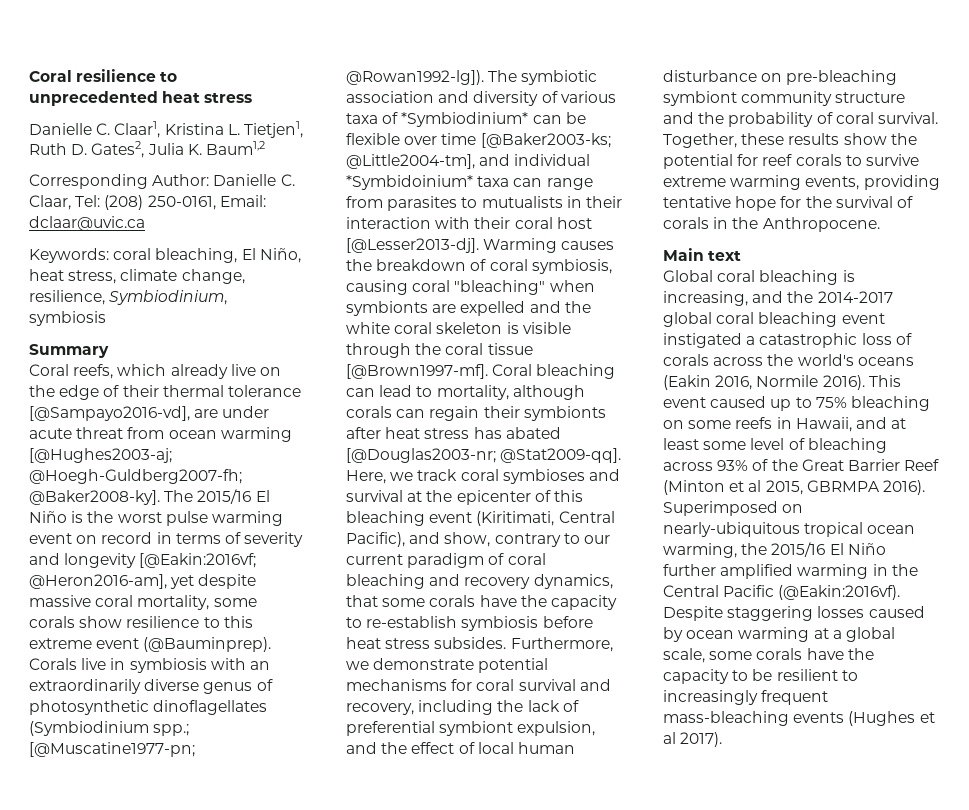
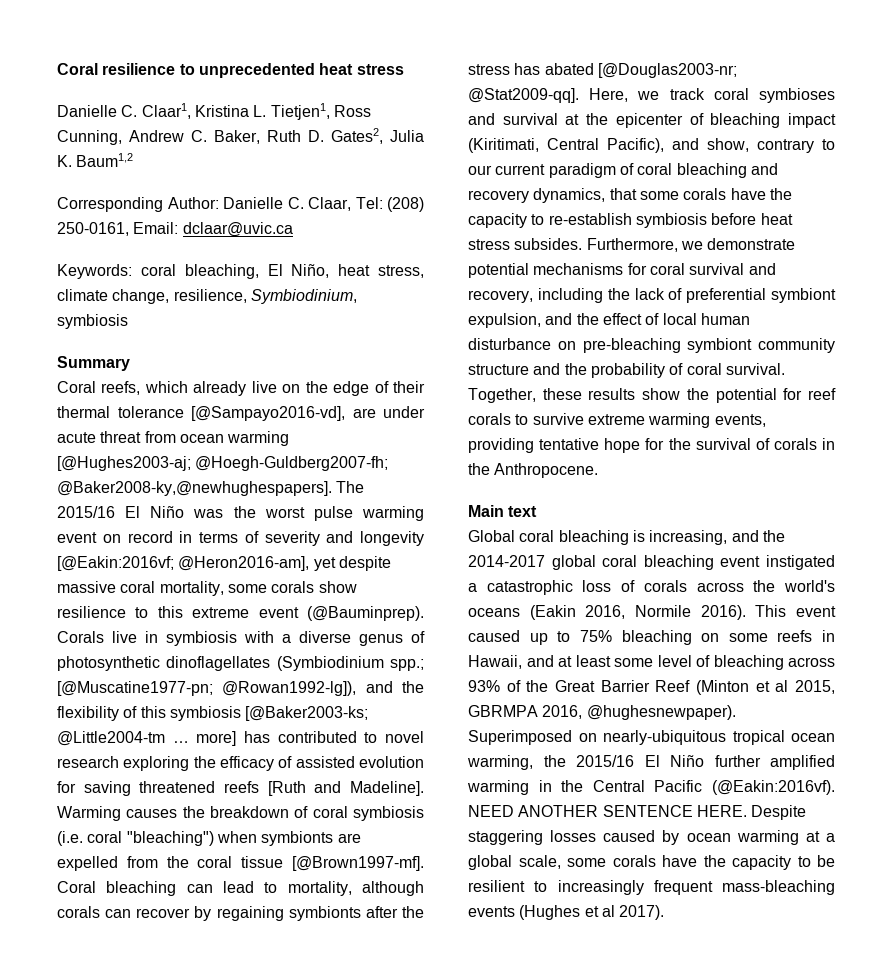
(303, 129) none -> [333,105,371,117] [57,130,260,145] Ross Cunning, Andrew C. Baker,
[29,490,160,505] @Baker2008-ky]. -> [57,481,332,496] @Baker2008-ky,@newhughespapers].
[71,511,84,523] is -> [193,509,224,518] was
[249,661,270,670] [29,679,141,694] an extraordinarily -> [282,634,291,643] a
[346,70,598,85] [346,91,616,106] [346,112,586,127] [346,133,611,148] [346,154,591,169] [346,175,593,190] [346,196,622,211] [346,217,592,229] [346,238,479,253] @Rowan1992-lg]). The symbiotic association and diversity of various taxa of *Symbiodinium* can be flexible over time [@Baker2003-ks; @Little2004-tm], and individual *Symbidoinium* taxa can range from parasites to mutualists in their interaction with their coral host [@Lesser2013-dj]. -> [222,681,424,696] [57,706,369,721] [57,731,424,746] [57,756,425,771] [57,781,425,796] @Rowan1992-lg]), and the flexibility of this symbiosis [@Baker2003-ks; @Little2004-tm … more] has contributed to novel research exploring the efficacy of assisted evolution for saving threatened reefs [Ruth and Madeline].
[531,259,612,274] [346,280,595,295] [346,301,591,316] [346,322,571,334] [346,343,411,358] symbiosis, causing coral "bleaching" when symbionts are expelled and the white coral skeleton is visible through -> [353,806,425,821] [57,831,361,846] [57,856,158,871] symbiosis (i.e. coral "bleaching") when symbionts are expelled from
[429,406,520,421] regain their -> [136,906,284,921] recover by regaining
[385,427,421,439] heat -> [402,906,424,918] the
[553,490,583,502] [346,511,473,526] this bleaching event -> [710,113,836,128] bleaching impact
[882,480,925,495] 2016). -> [542,705,736,720] 2016, @hughesnewpaper).
(901, 592) none -> [468,805,747,817] NEED ANOTHER SENTENCE HERE.

